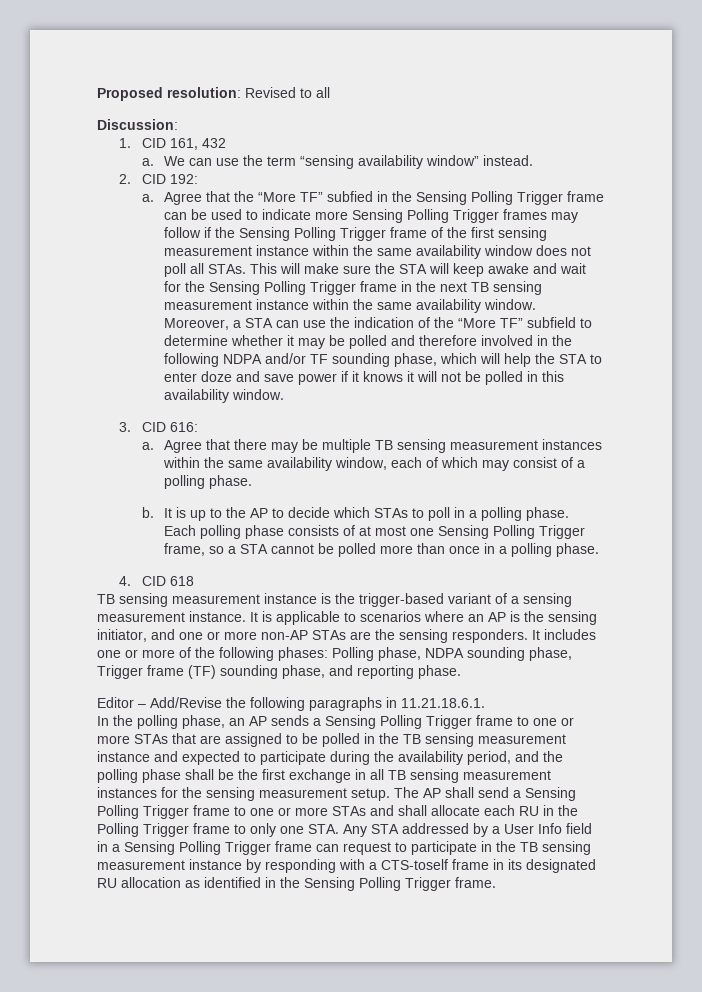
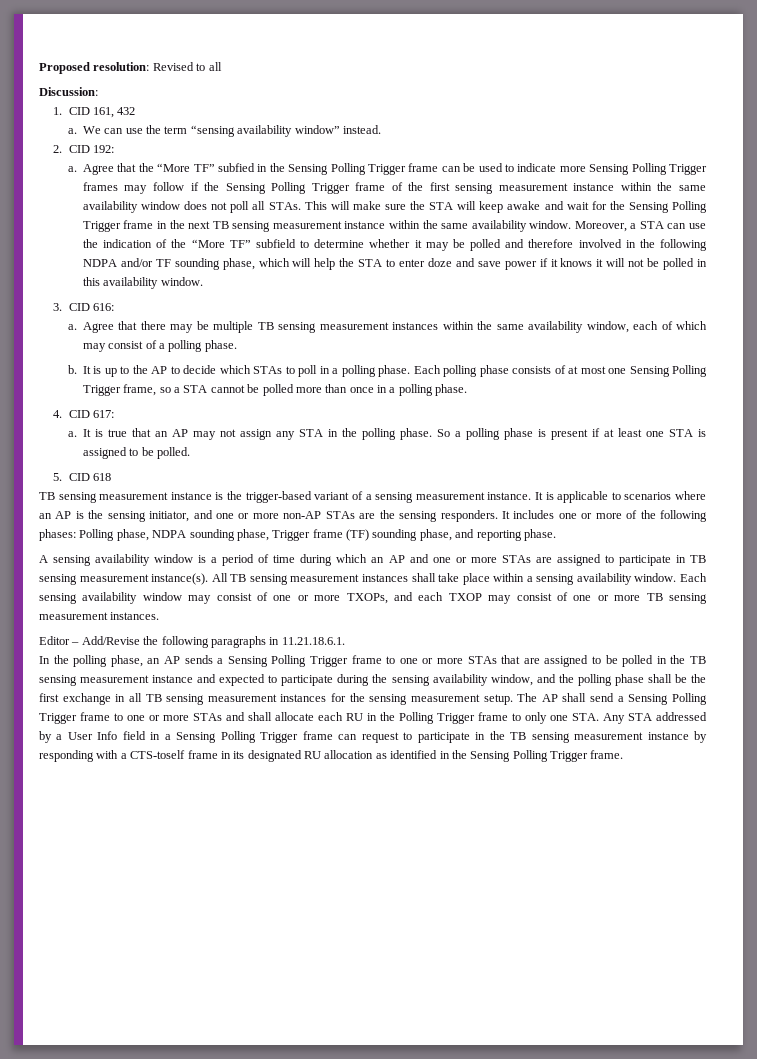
(166, 581) none -> [92,410,114,418] [67,428,706,440] [82,447,191,459] [53,473,90,481] 617: // a. It is true that an AP may not assign any STA in the polling phase. So a polling phase is present if at least one STA is assigned to be polled. // 5. CID
(461, 672) none -> [39,554,707,566] [39,573,707,585] [39,592,707,604] [39,612,160,620] // A sensing availability window is a period of time during which an AP and one or more STAs are assigned to participate in TB sensing measurement instance(s). All TB sensing measurement instances shall take place within a sensing availability window. Each sensing availability window may consist of one or more TXOPs, and each TXOP may consist of one or more TB sensing measurement instances.
[398,751,511,765] availability period, -> [391,674,533,686] sensing availability window,

